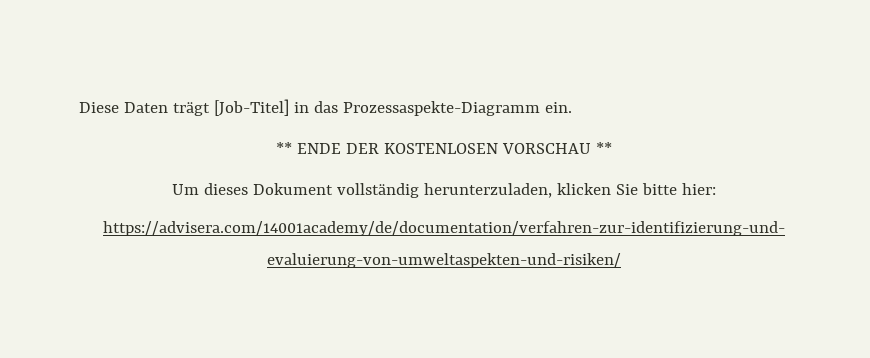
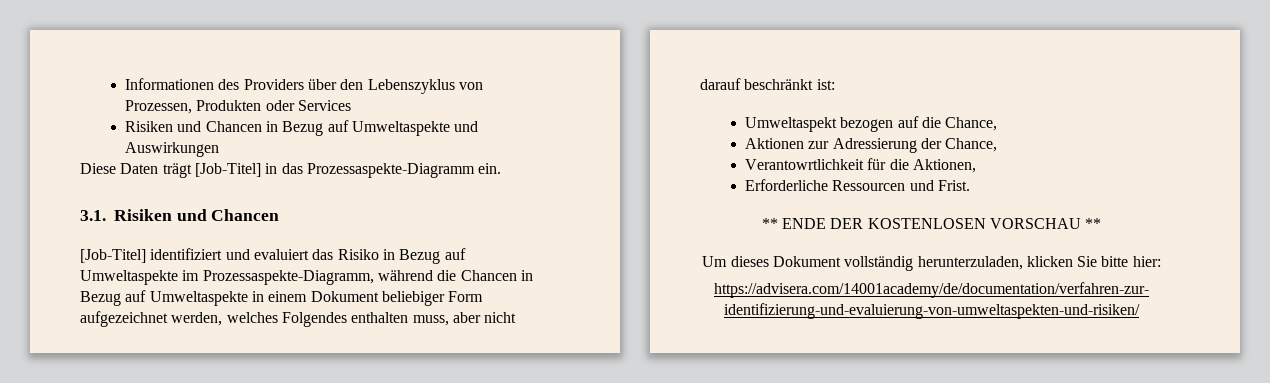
(79, 107) none -> [124,78,483,94] [124,100,351,114] [124,120,479,136] [124,142,219,157] Informationen des Providers über den Lebenszyklus von Prozessen, Produkten oder Services // Risiken und Chancen in Bezug auf Umweltaspekte und Auswirkungen //
(572, 107) none -> [80,209,280,221] [80,248,466,264] [80,270,533,285] [80,290,484,306] [80,311,517,327] [700,78,835,90] [744,116,998,132] [744,138,998,153] [744,158,976,173] [744,179,970,191] // 3.1. Risiken und Chancen // [Job-Titel] identifiziert und evaluiert das Risiko in Bezug auf Umweltaspekte im Prozessaspekte-Diagramm, während die Chancen in Bezug auf Umweltaspekte in einem Dokument beliebiger Form aufgezeichnet werden, welches Folgendes enthalten muss, aber nicht darauf beschränkt ist: // Umweltaspekt bezogen auf die Chance, // Aktionen zur Adressierung der Chance, // Verantowrtlichkeit für die Aktionen, // Erforderliche Ressourcen und Frist.

